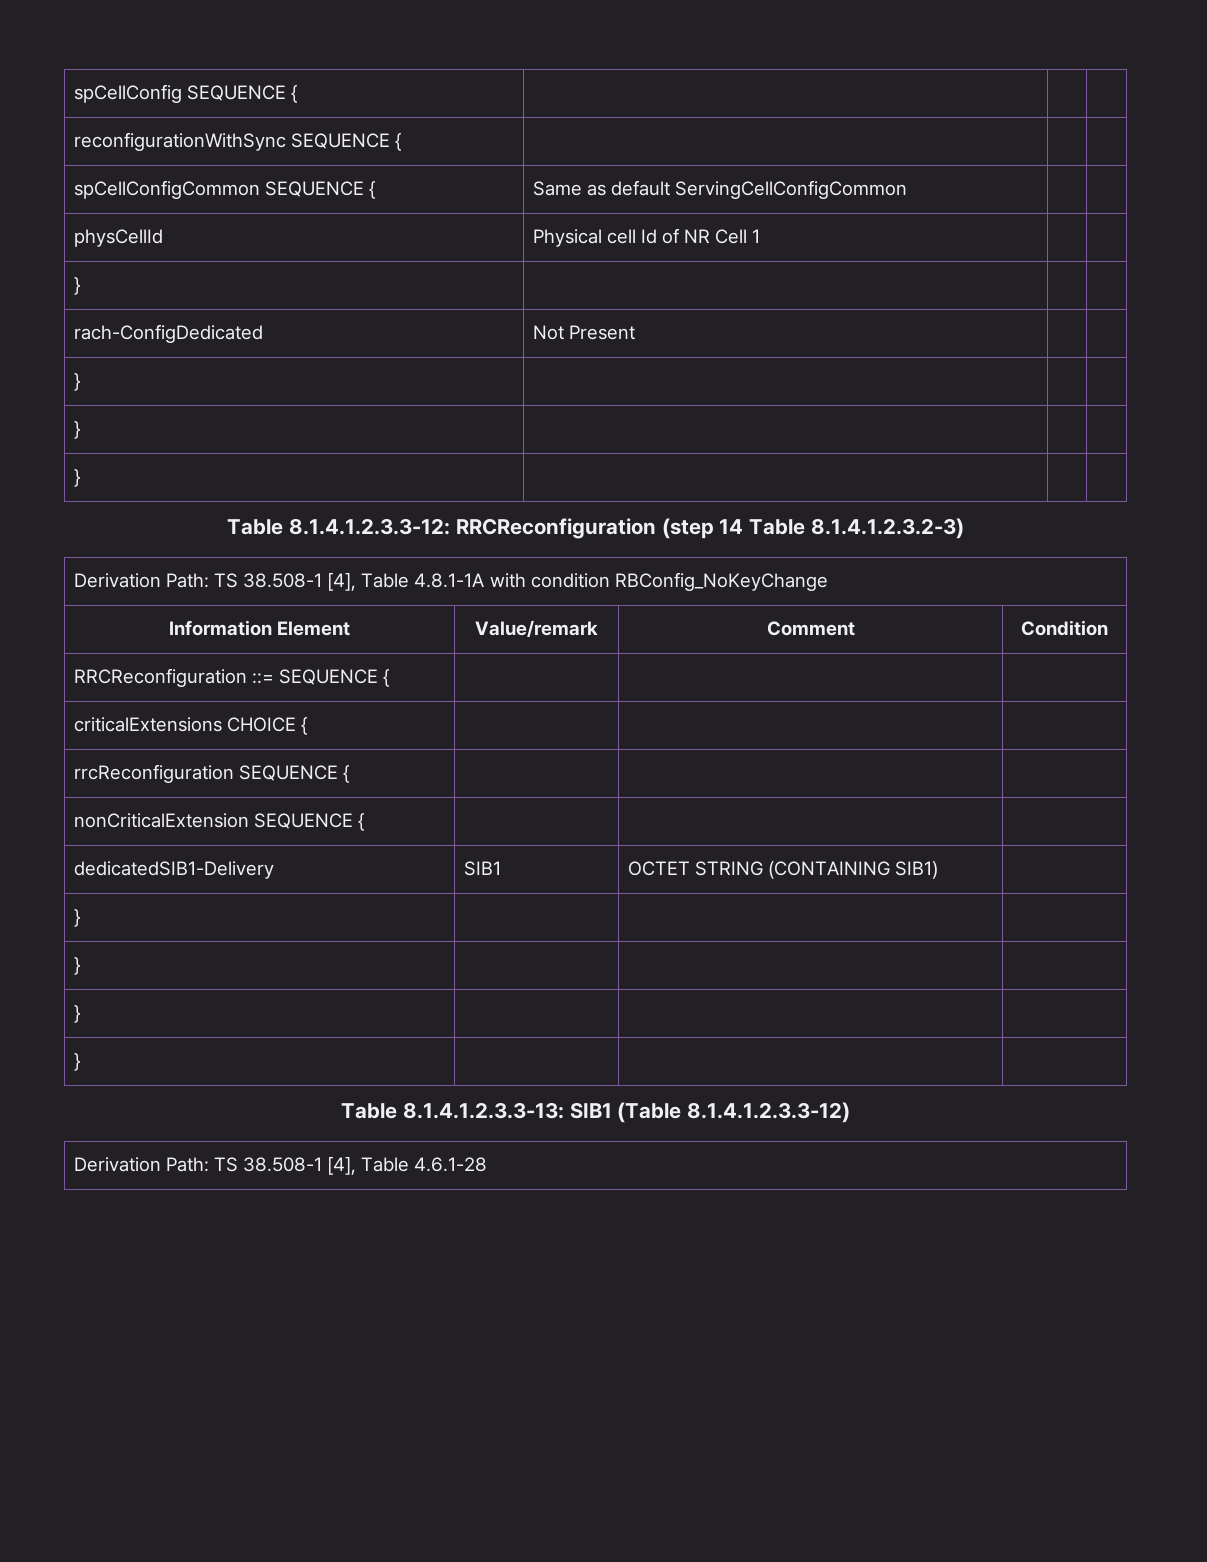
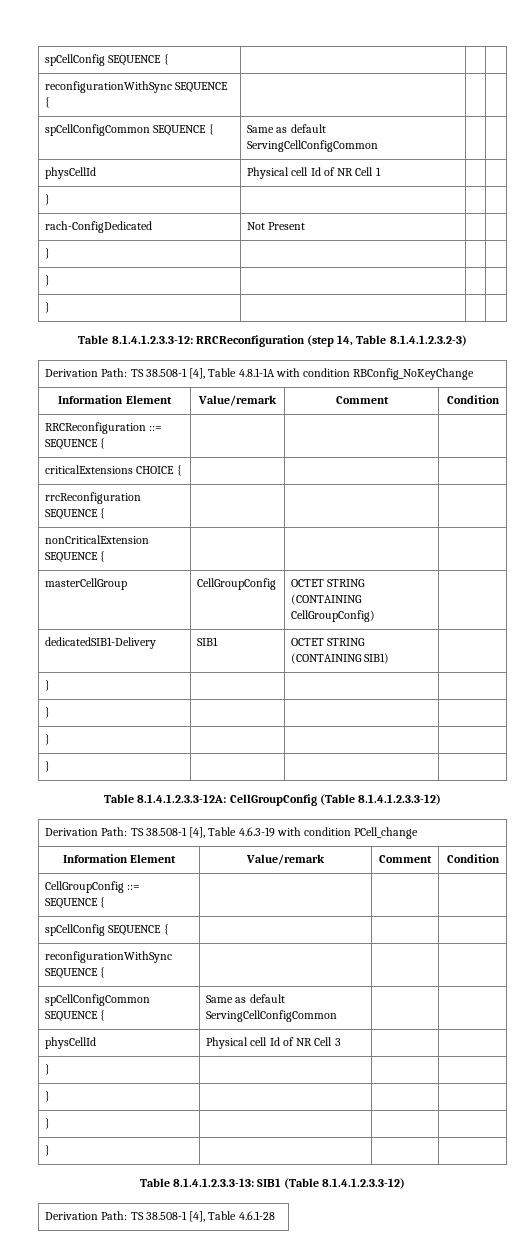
[719,519,744,534] 14 -> [337,335,354,346] 14,
(364, 822) none -> [45,578,128,590] [197,578,277,590] [291,579,366,587] [291,594,363,605] [291,610,376,622] // masterCellGroup | CellGroupConfig | OCTET STRING (CONTAINING CellGroupConfig) |
(80, 1062) none -> [104,794,441,806] [45,827,419,839] [62,854,177,863] [246,854,325,865] [379,855,432,863] [446,854,500,863] [45,881,141,893] [45,897,106,909] [45,924,169,936] [45,951,173,963] [45,967,106,979] [45,994,151,1006] [45,1010,106,1022] [206,994,285,1003] [206,1010,338,1022] [45,1037,97,1049] [206,1037,341,1049] [45,1064,51,1075] [45,1091,51,1102] [45,1118,51,1129] [45,1145,51,1156] // Table 8.1.4.1.2.3.3-12A: CellGroupConfig (Table 8.1.4.1.2.3.3-12) // Derivation Path: TS 38.508-1 [4], Table 4.6.3-19 with condition PCell_change // Information Element | Value/remark | Comment | Condition // CellGroupConfig ::= SEQUENCE { | | | // spCellConfig SEQUENCE { | | | // reconfigurationWithSync SEQUENCE { | | | // spCellConfigCommon SEQUENCE { | Same as default ServingCellConfigCommon | | // physCellId | Physical cell Id of NR Cell 3 | | // } | | | // } | | | // } | | | // } | | |

